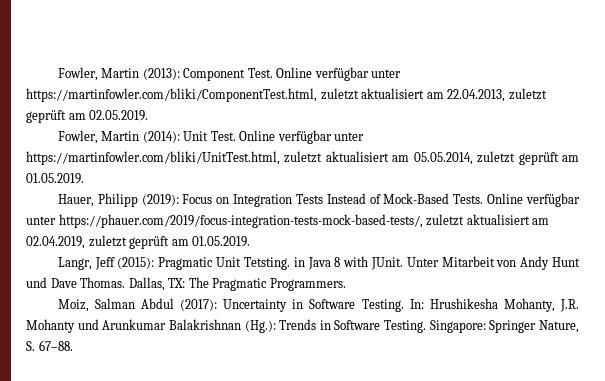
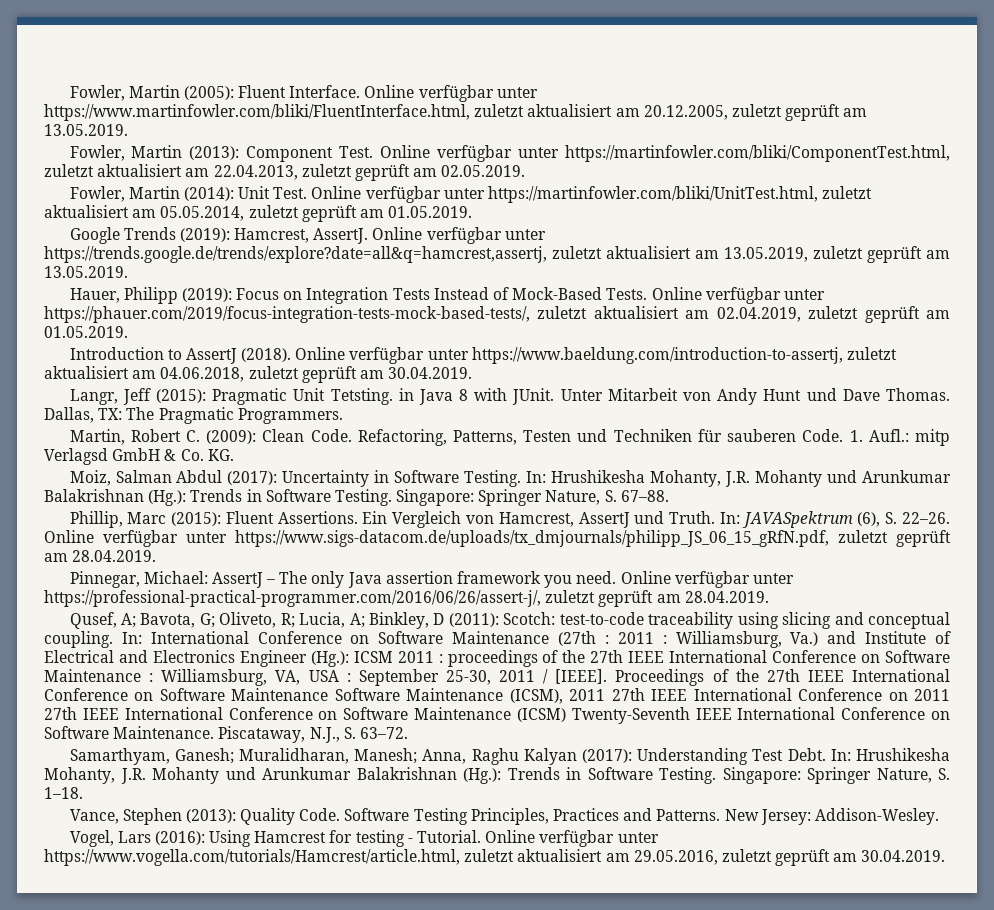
[57,67,140,81] Fowler, Martin -> [69,85,538,102] [44,104,868,121] [44,124,128,136] [69,145,183,161] Fowler, Martin (2005): Fluent Interface. Online verfügbar unter https://www.martinfowler.com/bliki/FluentInterface.html, zuletzt aktualisiert am 20.12.2005, zuletzt geprüft am 13.05.2019. // Fowler, Martin
(84, 178) none -> [69,227,546,244] [44,246,950,263] [44,266,128,278] // Google Trends (2019): Hamcrest, AssertJ. Online verfügbar unter https://trends.google.de/trends/explore?date=all&q=hamcrest,assertj, zuletzt aktualisiert am 13.05.2019, zuletzt geprüft am 13.05.2019.
(251, 241) none -> [69,347,898,364] [44,366,473,383] // Introduction to AssertJ (2018). Online verfügbar unter https://www.baeldung.com/introduction-to-assertj, zuletzt aktualisiert am 04.06.2018, zuletzt geprüft am 30.04.2019.
(346, 284) none -> [69,429,950,446] [44,448,234,465] // Martin, Robert C. (2009): Clean Code. Refactoring, Patterns, Testen und Techniken für sauberen Code. 1. Aufl.: mitp Verlagsd GmbH & Co. KG.
(73, 345) none -> [69,511,950,528] [44,530,951,547] [44,550,157,562] [69,571,794,588] [44,590,769,607] [69,612,950,629] [44,631,952,648] [44,650,950,667] [44,669,950,686] [44,688,950,704] [44,707,951,724] [44,726,408,743] [69,748,950,765] [44,767,950,784] [44,787,83,799] [69,808,939,825] [69,830,659,847] [44,849,946,866] // Phillip, Marc (2015): Fluent Assertions. Ein Vergleich von Hamcrest, AssertJ und Truth. In: JAVASpektrum (6), S. 22–26. Online verfügbar unter https://www.sigs-datacom.de/uploads/tx_dmjournals/philipp_JS_06_15_gRfN.pdf, zuletzt geprüft am 28.04.2019. // Pinnegar, Michael: AssertJ – The only Java assertion framework you need. Online verfügbar unter https://professional-practical-programmer.com/2016/06/26/assert-j/, zuletzt geprüft am 28.04.2019. // Qusef, A; Bavota, G; Oliveto, R; Lucia, A; Binkley, D (2011): Scotch: test-to-code traceability using slicing and conceptual coupling. In: International Conference on Software Maintenance (27th : 2011 : Williamsburg, Va.) and Institute of Electrical and Electronics Engineer (Hg.): ICSM 2011 : proceedings of the 27th IEEE International Conference on Software Maintenance : Williamsburg, VA, USA : September 25-30, 2011 / [IEEE]. Proceedings of the 27th IEEE International Conference on Software Maintenance Software Maintenance (ICSM), 2011 27th IEEE International Conference on 2011 27th IEEE International Conference on Software Maintenance (ICSM) Twenty-Seventh IEEE International Conference on Software Maintenance. Piscataway, N.J., S. 63–72. // Samarthyam, Ganesh; Muralidharan, Manesh; Anna, Raghu Kalyan (2017): Understanding Test Debt. In: Hrushikesha Mohanty, J.R. Mohanty und Arunkumar Balakrishnan (Hg.): Trends in Software Testing. Singapore: Springer Nature, S. 1–18. // Vance, Stephen (2013): Quality Code. Software Testing Principles, Practices and Patterns. New Jersey: Addison-Wesley. // Vogel, Lars (2016): Using Hamcrest for testing - Tutorial. Online verfügbar unter https://www.vogella.com/tutorials/Hamcrest/article.html, zuletzt aktualisiert am 29.05.2016, zuletzt geprüft am 30.04.2019.

